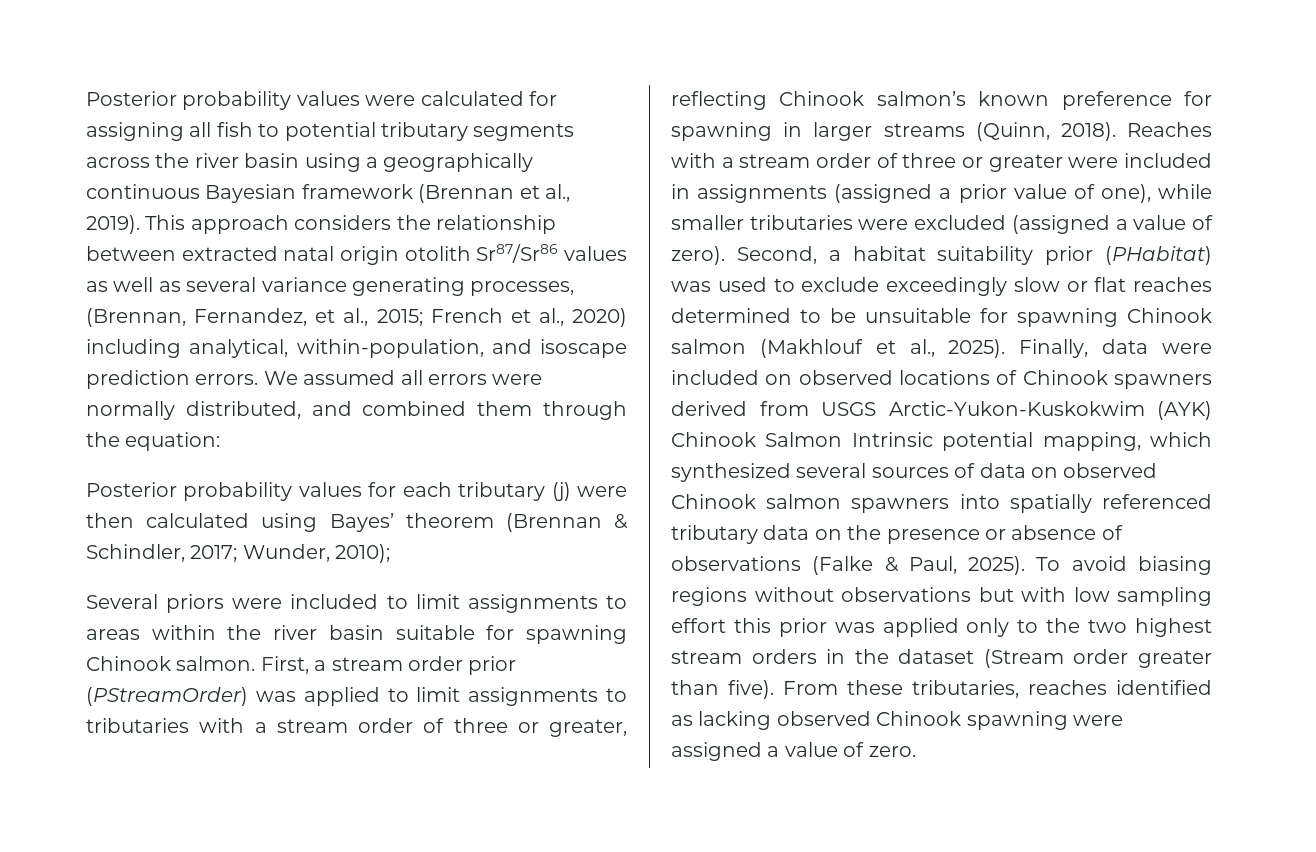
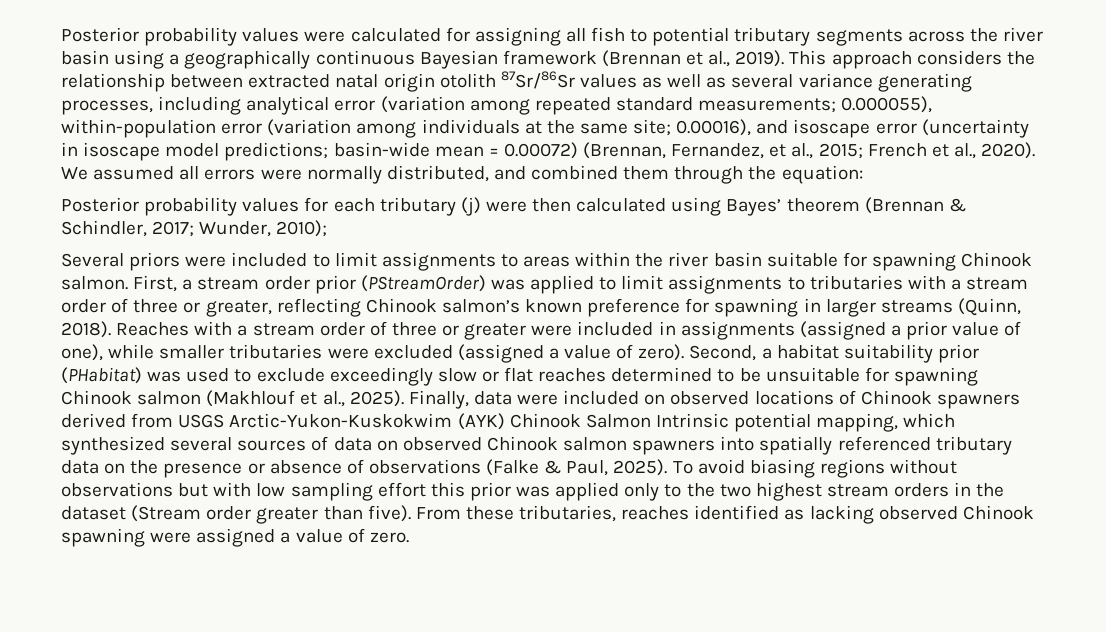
[476,244,559,263] Sr87/Sr86 -> [500,71,575,89] 87Sr/86Sr
(575, 288) none -> [158,96,933,115] [61,119,1029,138] [61,142,578,161] including analytical error (variation among repeated standard measurements; 0.000055), within-population error (variation among individuals at the same site; 0.00016), and isoscape error (uncertainty in isoscape model predictions; basin-wide mean = 0.00072)
[572,308,627,327] [86,339,627,358] [86,370,259,389] 2020) including analytical, within-population, and isoscape prediction errors. -> [981,142,1036,159] 2020).

